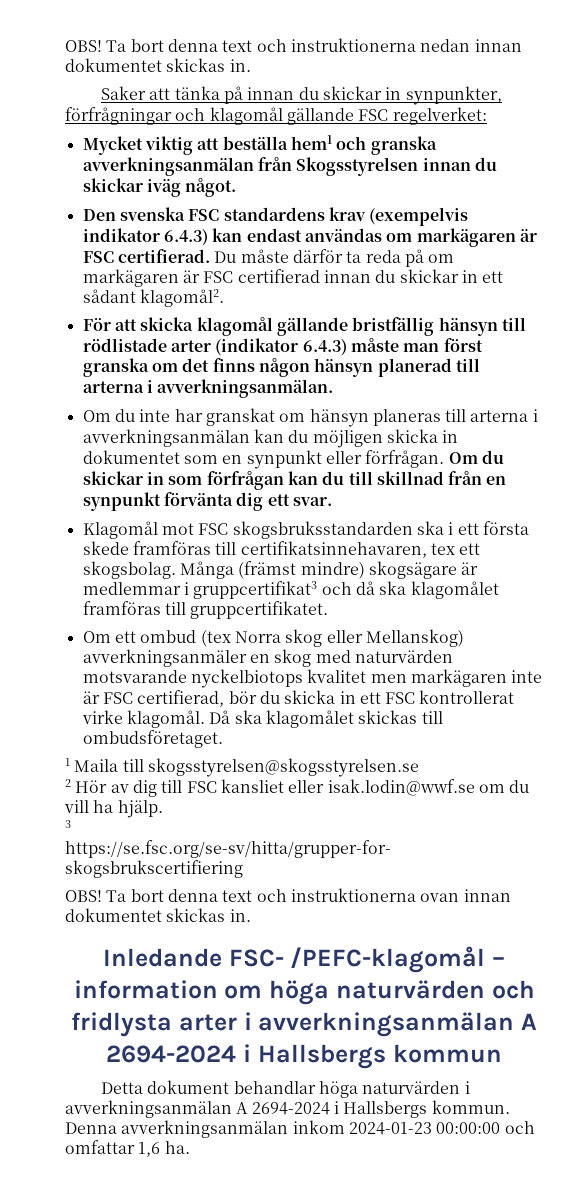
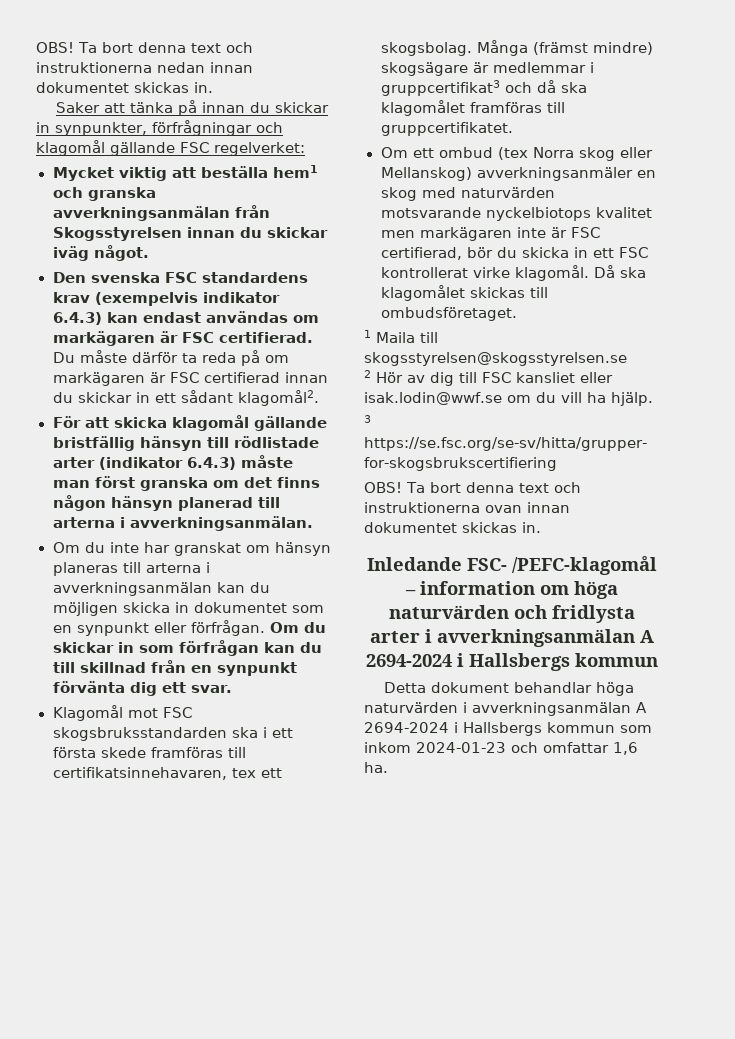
[431,1100,510,1114] [65,1120,289,1138] kommun. Denna avverkningsanmälan -> [547,722,652,733] kommun som
[436,1122,501,1134] 00:00:00 -> (506, 747) none

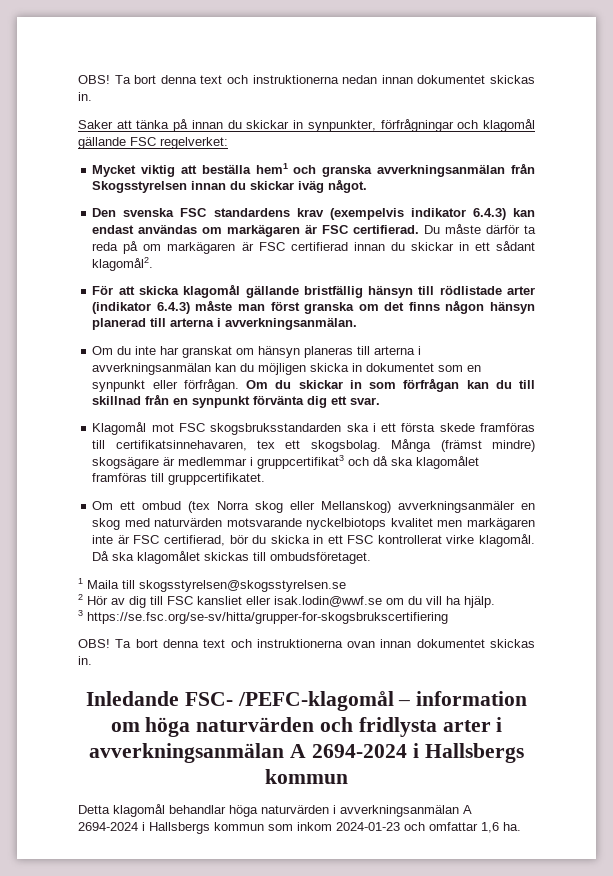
[431,682,510,693] dokument -> [113,804,165,817] klagomål

